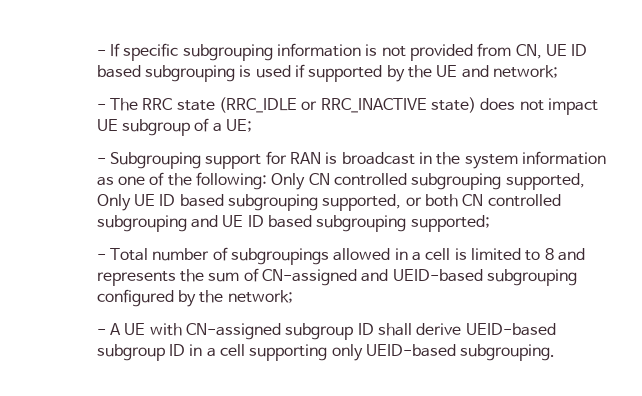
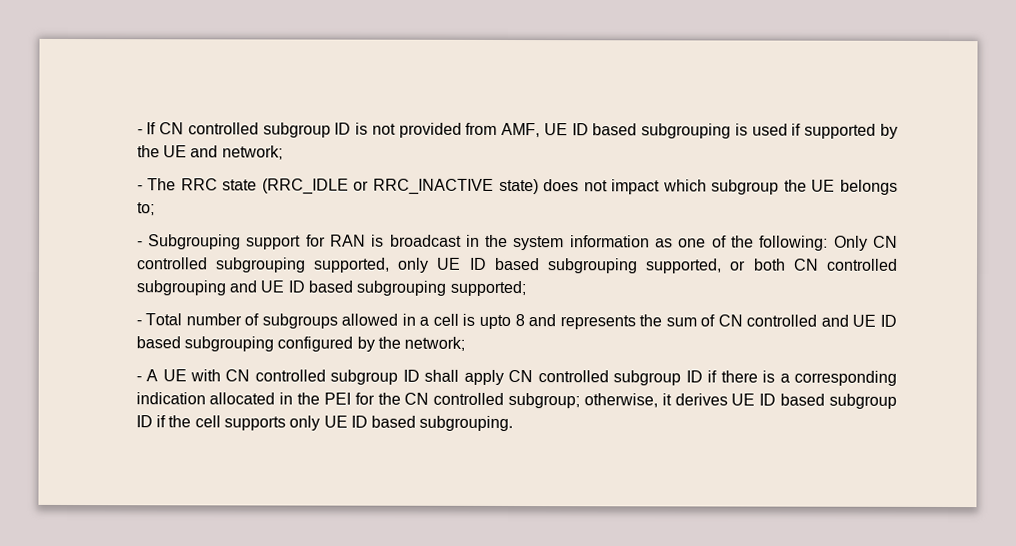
[123,43,362,61] specific subgrouping information -> [159,122,352,138] CN controlled subgroup ID
[515,44,542,59] CN, -> [501,122,541,138] AMF,
[96,118,253,136] UE subgroup of a UE; -> [662,179,898,195] [136,202,155,216] which subgroup the UE belongs to;
[96,194,131,211] Only -> [398,257,430,273] only
[231,248,330,265] subgroupings -> [261,313,338,329] subgroups
[470,248,541,261] limited to -> [479,314,512,330] upto
[262,269,483,286] CN-assigned and UEID-based -> [717,314,897,327] [135,336,181,349] CN controlled and UE ID based
[186,323,282,340] CN-assigned -> [225,369,326,382] CN controlled
[416,323,556,336] [96,344,457,361] derive UEID-based subgroup ID in a cell supporting only UEID-based -> [463,369,897,386] [135,392,898,409] [135,415,417,431] apply CN controlled subgroup ID if there is a corresponding indication allocated in the PEI for the CN controlled subgroup; otherwise, it derives UE ID based subgroup ID if the cell supports only UE ID based

